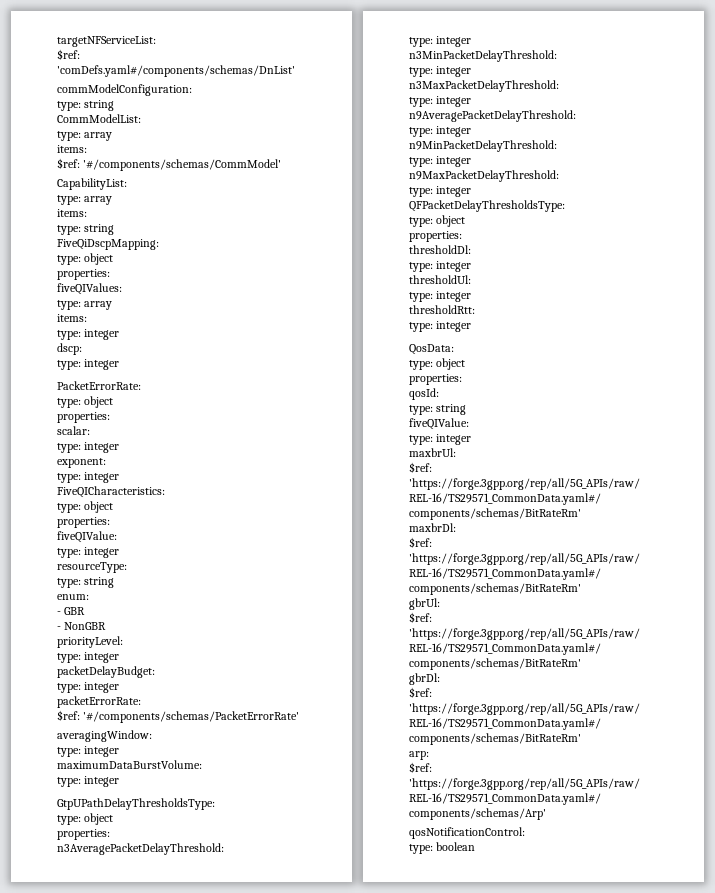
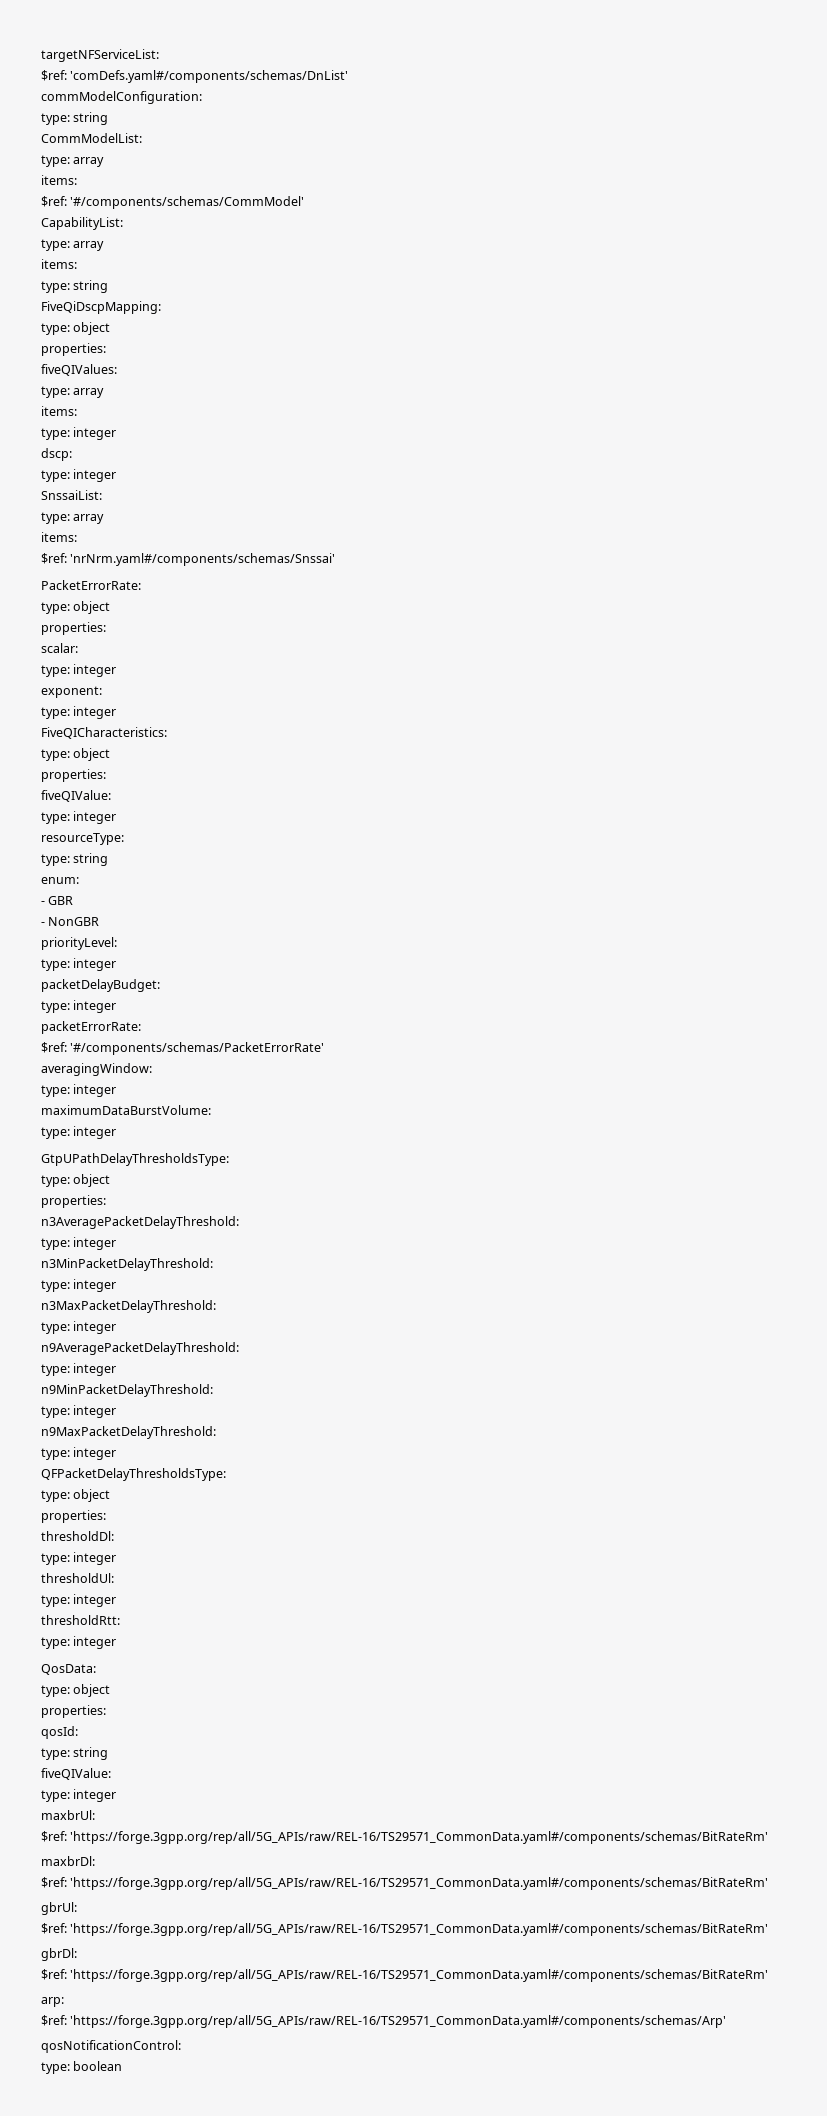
(120, 364) none -> [41,490,102,500] [41,512,105,524] [41,532,77,542] [41,553,336,566] // SnssaiList: // type: array // items: // $ref: 'nrNrm.yaml#/components/schemas/Snssai'

